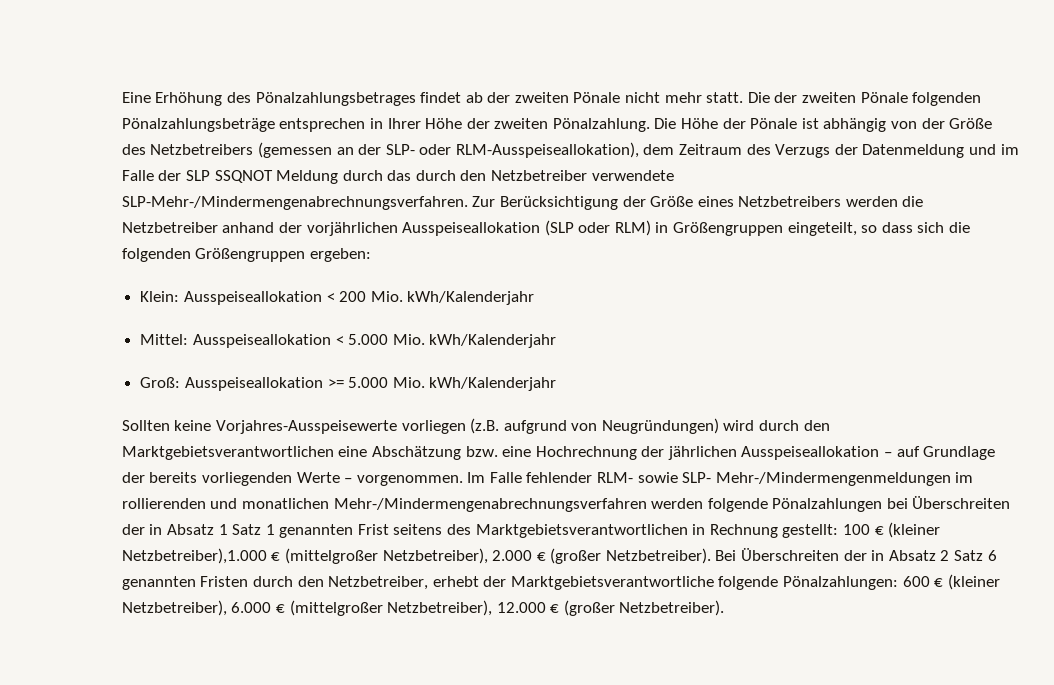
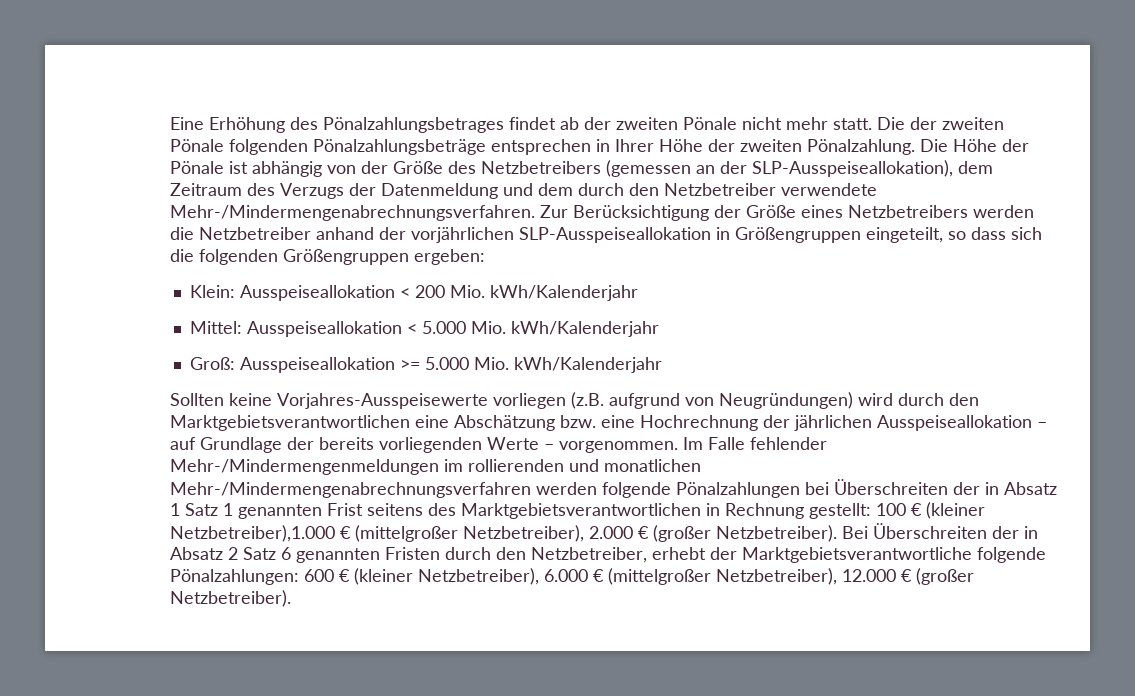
[385,142,639,158] SLP- oder RLM-Ausspeiseallokation), -> [752,160,954,177] SLP-Ausspeiseallokation),
[1000,144,1019,155] [121,170,412,184] im Falle der SLP SSQNOT Meldung durch das -> [538,183,574,196] dem
[121,196,468,210] SLP-Mehr-/Mindermengenabrechnungsverfahren. -> [170,205,536,221] Mehr-/Mindermengenabrechnungsverfahren.
[402,220,651,236] Ausspeiseallokation (SLP oder RLM) -> [519,227,712,243] SLP-Ausspeiseallokation
[597,472,712,483] RLM- sowie SLP- -> (828, 443) none

